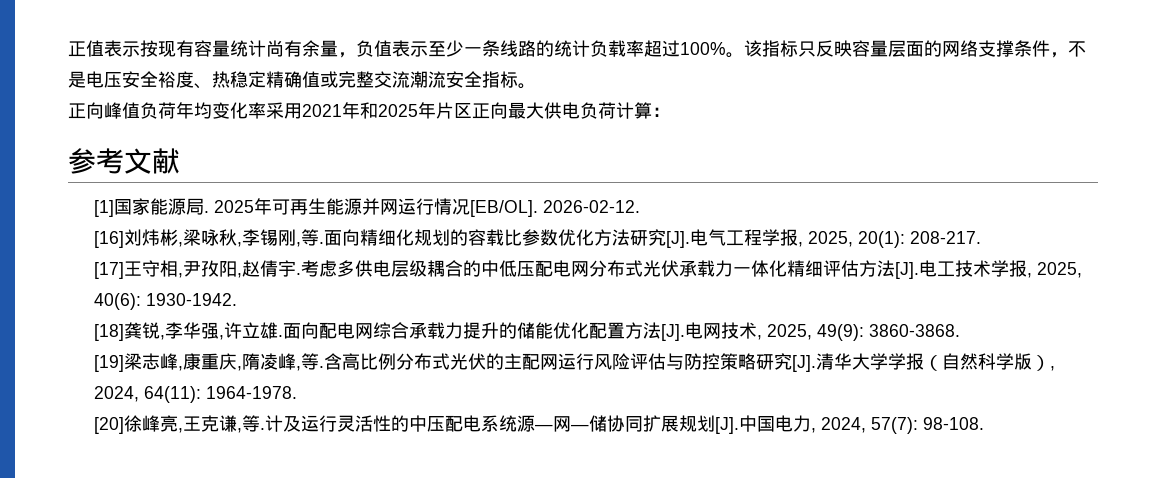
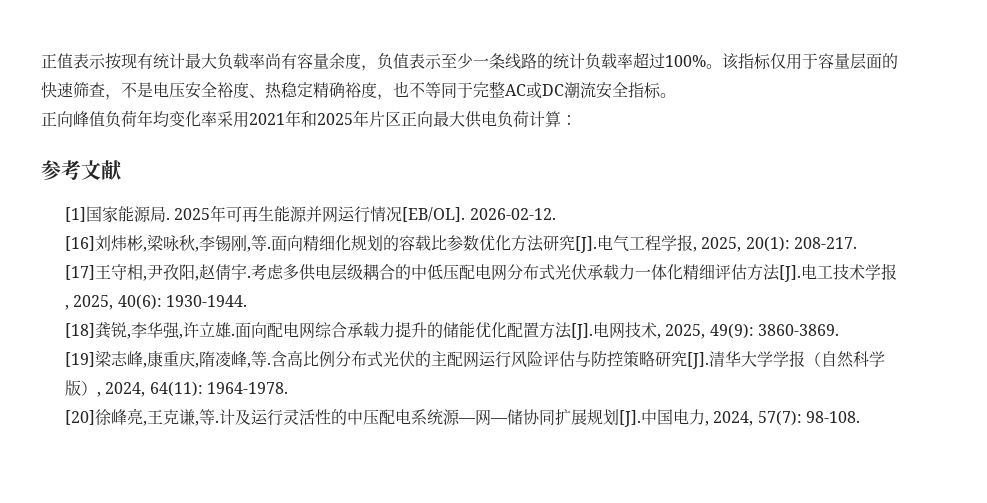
[194,40,338,57] 容量统计尚有余量 -> [153,53,361,70] 统计最大负载率尚有容量余度
[798,40,852,57] 只反映 -> [770,53,818,70] 仅用于
[942,40,1050,57] 网络支撑条件 -> [41,82,105,98] 快速筛查
[302,71,410,88] 值或完整交流 -> [345,81,564,100] 裕度，也不等同于完整AC或DC
[145,293,237,306] 1930-1942. -> [165,295,247,307] 1930-1944.
[868,324,960,337] 3860-3868. -> [757,324,839,336] 3860-3869.

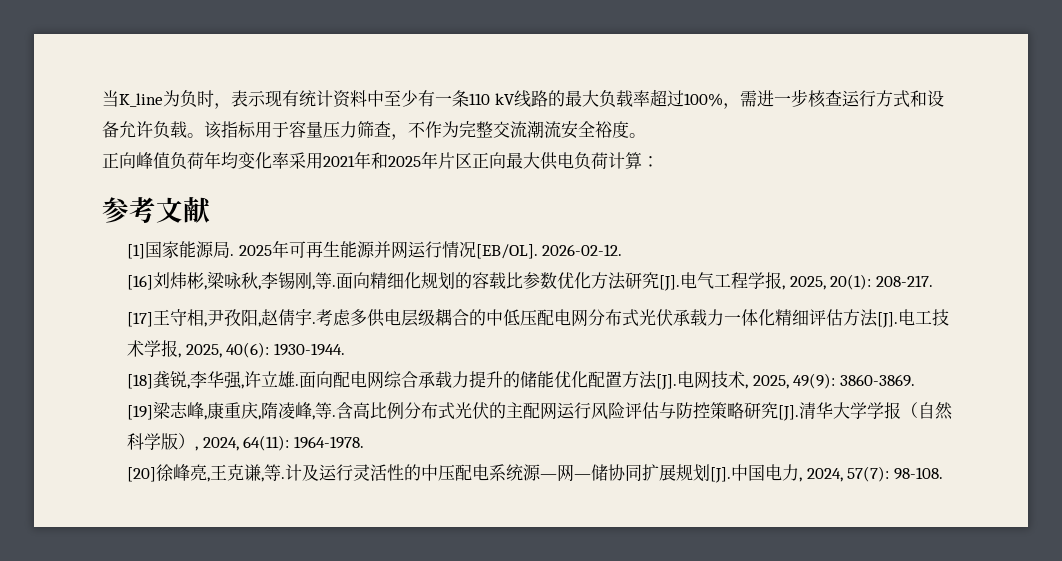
[41,52,706,71] 正值表示按现有统计最大负载率尚有容量余度，负值表示至少一条线路的统计负载率超过100% -> [102,89,944,109] [102,121,187,139] 当K_line为负时，表示现有统计资料中至少有一条110 kV线路的最大负载率超过100%，需进一步核查运行方式和设备允许负载
[770,53,786,69] 仅 -> (256, 129) none
[850,53,898,70] [41,81,661,100] 层面的快速筛查，不是电压安全裕度、热稳定精确裕度，也不等同于完整AC或DC潮流安全指标 -> [323,121,629,140] 压力筛查，不作为完整交流潮流安全裕度

